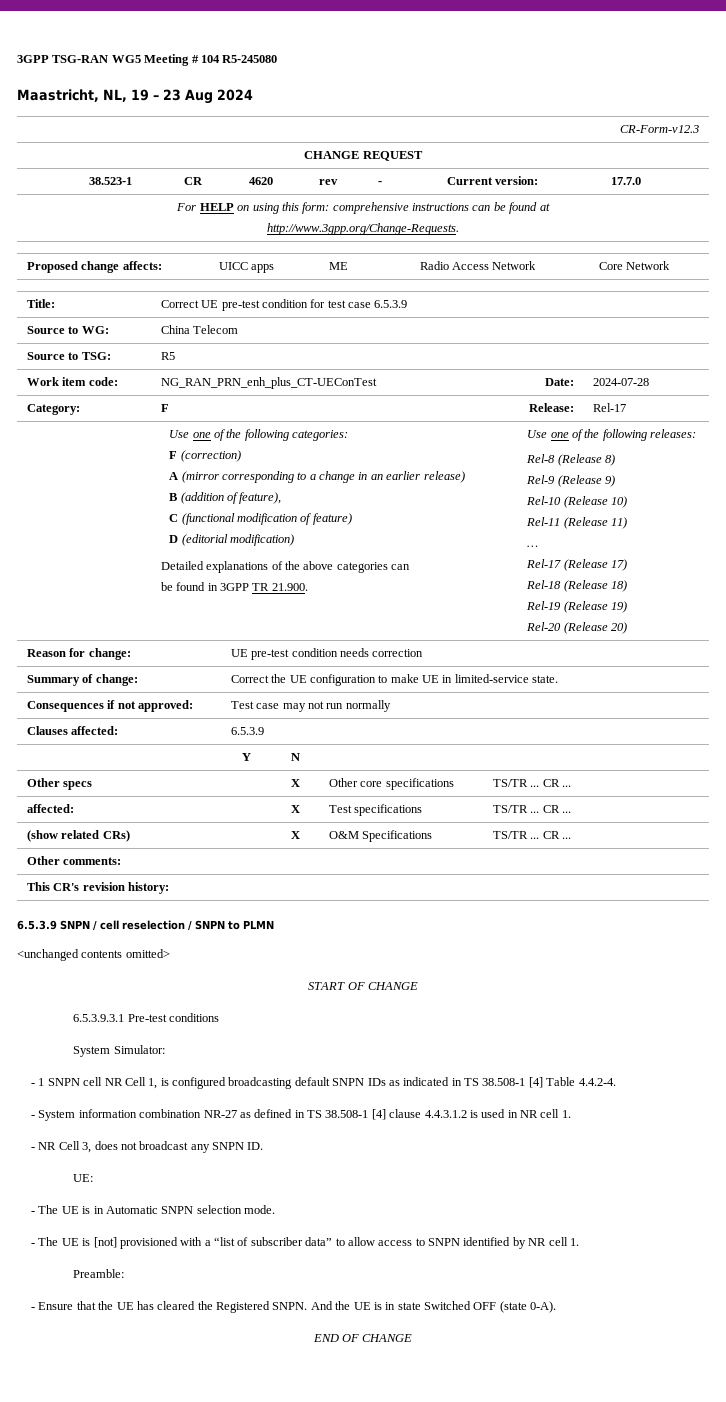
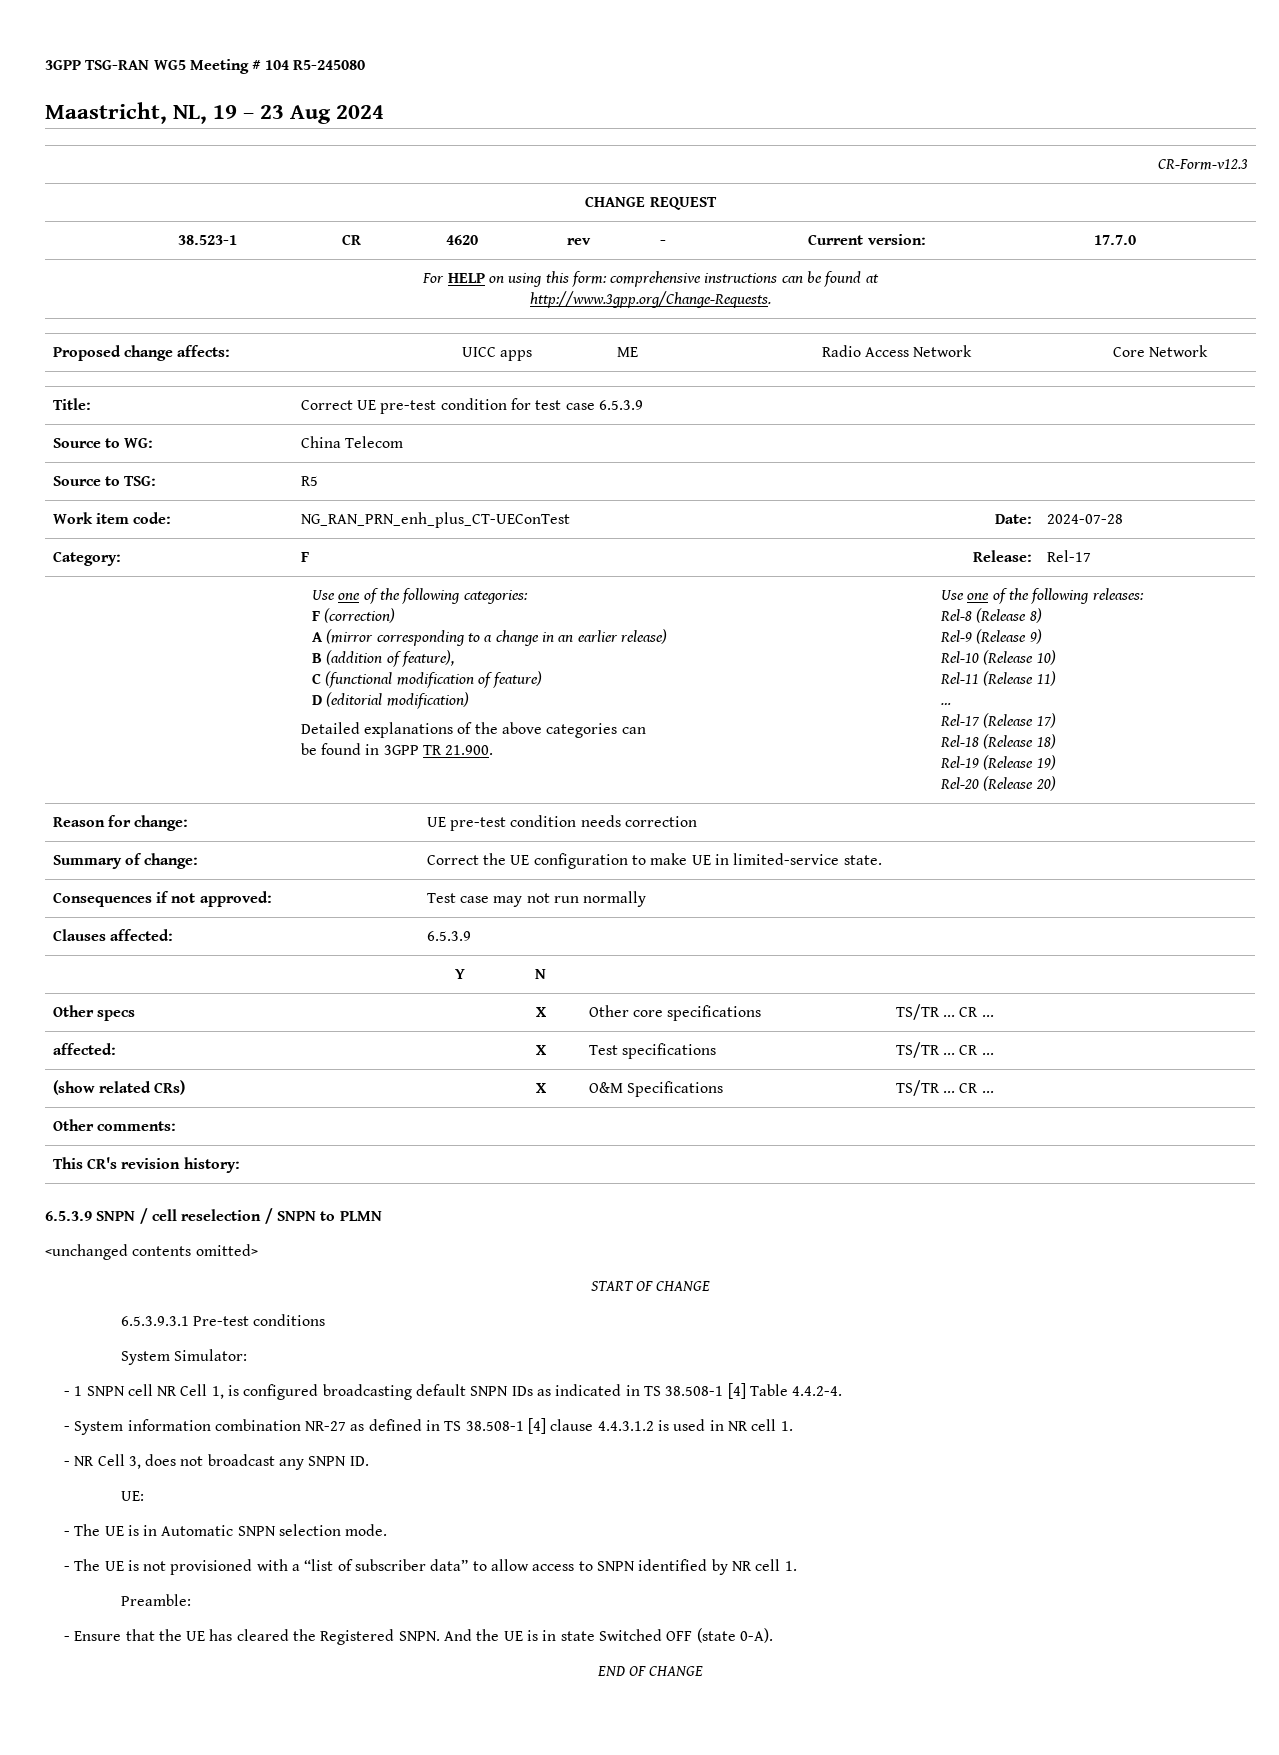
[93,1237,117,1248] [not] -> [143,1561,167,1571] not

